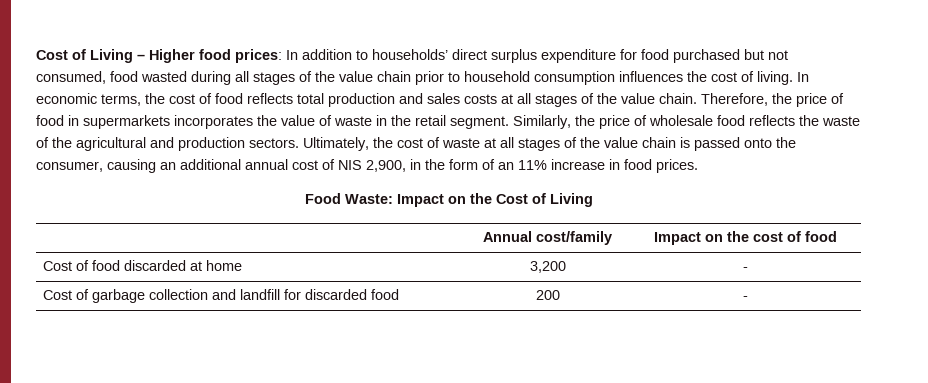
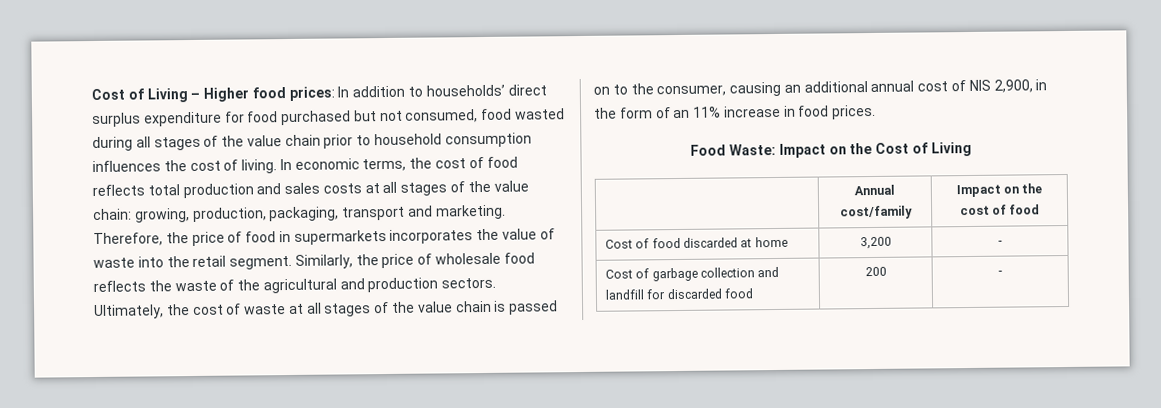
[659,93,697,104] chain. -> [93,204,506,223] chain: growing, production, packaging, transport and marketing.
[376,115,387,126] in -> [137,256,164,268] into
[744,138,772,148] onto -> [593,84,628,95] on to

